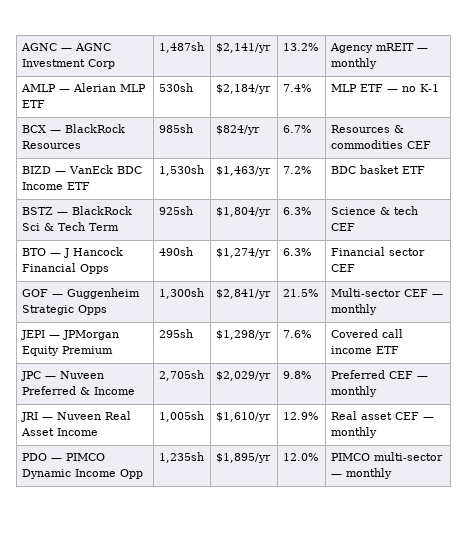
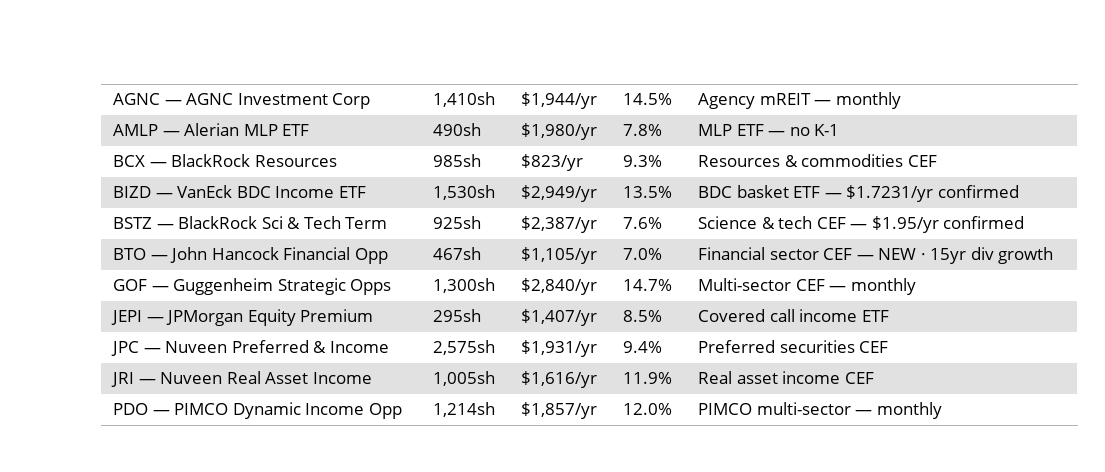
[158,42,204,53] [215,43,271,53] [282,43,318,51] 1,487sh | $2,141/yr | 13.2% -> [433,92,496,107] [521,92,598,109] [623,93,673,105] 1,410sh | $1,944/yr | 14.5%
[158,83,193,92] [215,84,271,94] [282,84,311,92] 530sh | $2,184/yr | 7.4% -> [433,123,482,136] [521,123,598,140] [623,124,663,136] 490sh | $1,980/yr | 7.8%
[215,125,260,135] [282,125,311,133] $824/yr | 6.7% -> [521,154,584,171] [623,155,663,167] $823/yr | 9.3%
[215,166,271,176] [282,166,311,174] $1,463/yr | 7.2% -> [521,185,598,202] [623,186,673,198] $2,949/yr | 13.5%
(425, 170) none -> [824,185,1019,202] — $1.7231/yr confirmed
[215,207,271,217] [282,207,311,215] $1,804/yr | 6.3% -> [521,216,598,233] [623,217,663,229] $2,387/yr | 7.6%
(355, 227) none -> [850,216,1025,233] — $1.95/yr confirmed
[63,248,69,258] J -> [170,247,208,263] John
[79,264,109,274] [158,247,193,256] [215,248,271,258] [282,248,311,256] Opps | 490sh | $1,274/yr | 6.3% -> [354,248,388,264] [433,247,482,260] [521,247,598,264] [623,248,663,260] Opp | 467sh | $1,105/yr | 7.0%
(355, 268) none -> [856,247,1054,264] — NEW · 15yr div growth
[215,289,271,299] [282,289,318,297] $2,841/yr | 21.5% -> [521,278,598,295] [623,279,673,291] $2,840/yr | 14.7%
[215,330,271,340] [282,330,311,338] $1,298/yr | 7.6% -> [521,309,598,326] [623,310,663,322] $1,407/yr | 8.5%
[158,370,204,381] [215,371,271,381] [282,371,311,379] [330,370,428,379] [330,386,377,397] 2,705sh | $2,029/yr | 9.8% | Preferred CEF — monthly -> [433,340,496,355] [521,340,598,357] [623,341,663,353] [698,340,889,353] 2,575sh | $1,931/yr | 9.4% | Preferred securities CEF
[215,412,271,422] [282,412,318,420] $1,610/yr | 12.9% -> [521,371,598,388] [623,372,673,384] $1,616/yr | 11.9%
[394,412,434,420] [330,427,377,438] CEF — monthly -> [782,371,874,384] income CEF
[158,452,204,463] [215,453,271,463] 1,235sh | $1,895/yr -> [433,402,496,417] [521,402,598,419] 1,214sh | $1,857/yr

